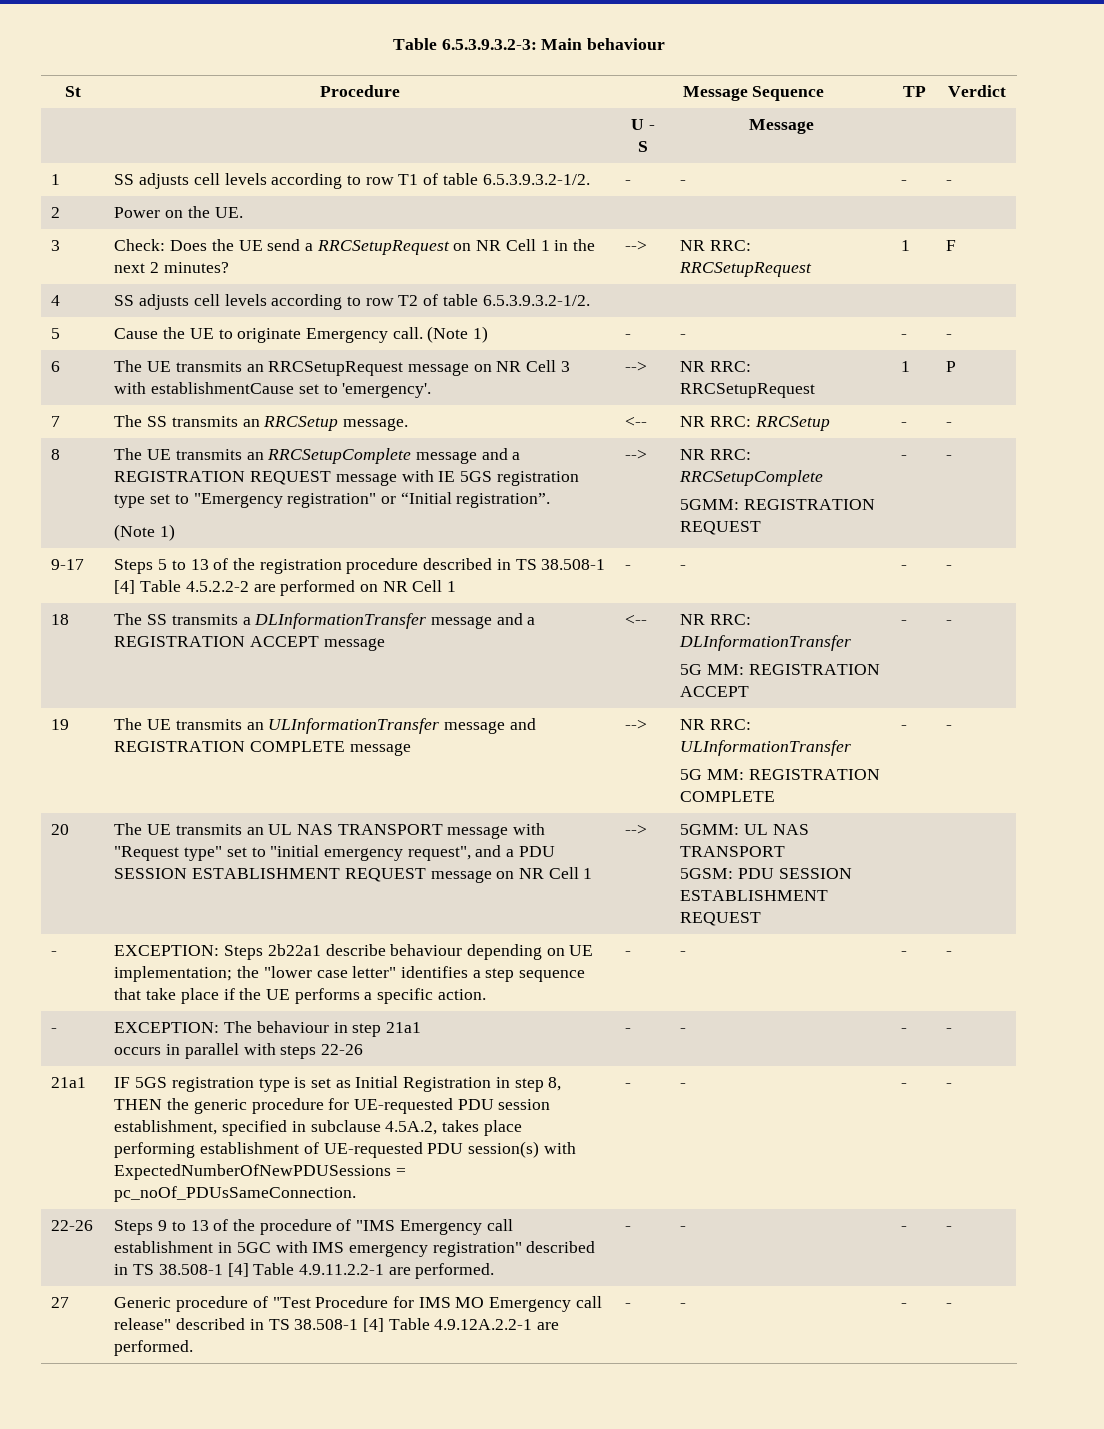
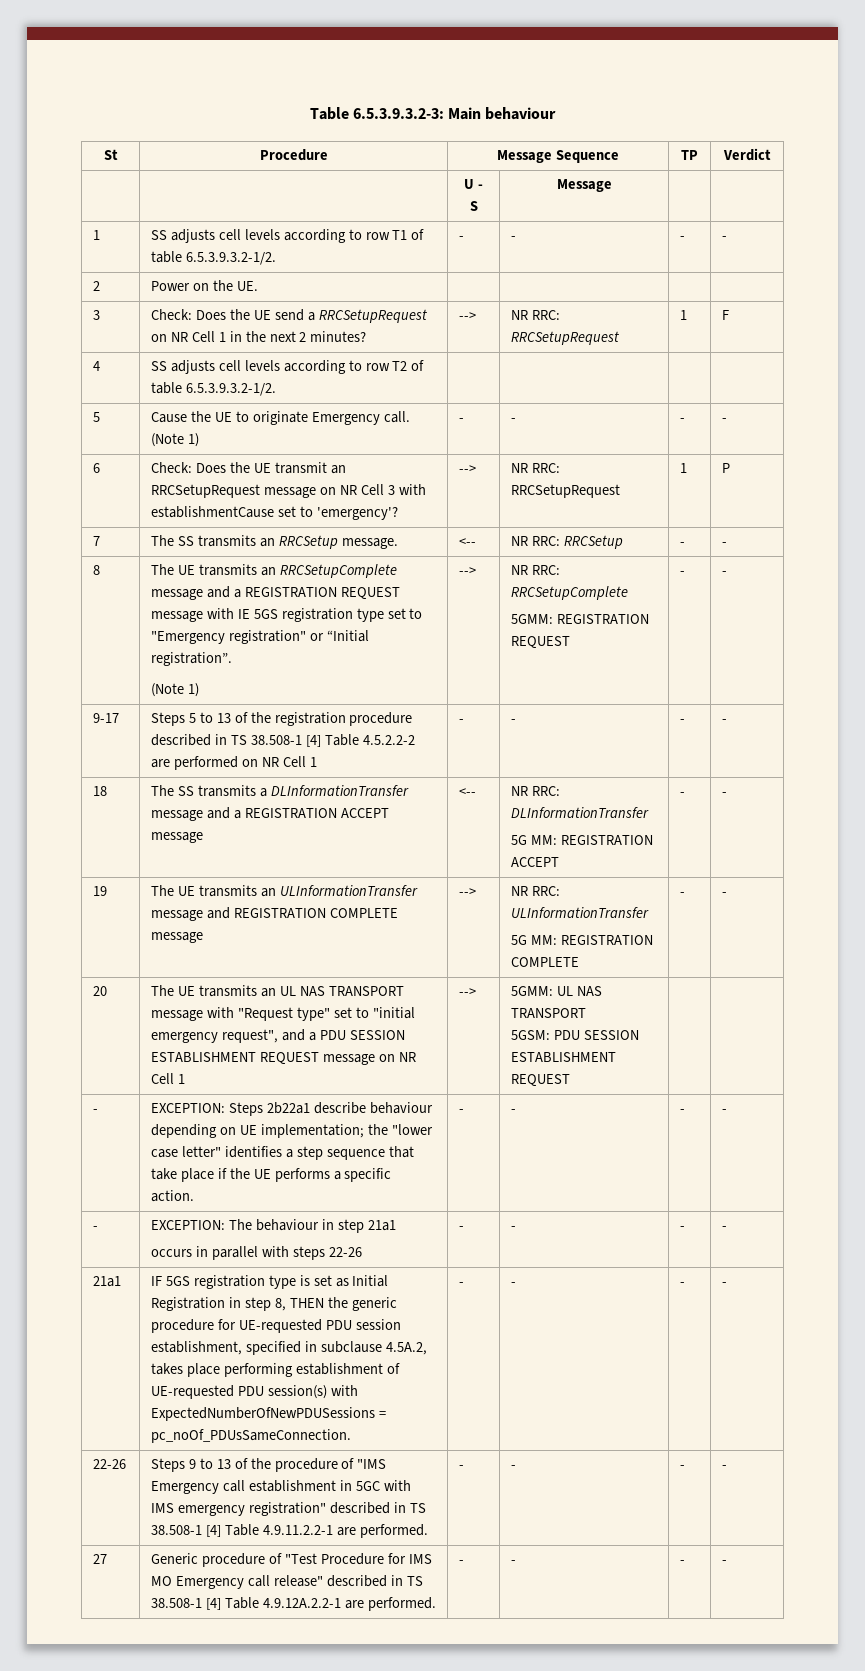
[114,360,242,372] The UE transmits -> [151,462,327,474] Check: Does the UE transmit
[342,383,432,398] 'emergency'. -> [316,507,398,520] 'emergency'?

